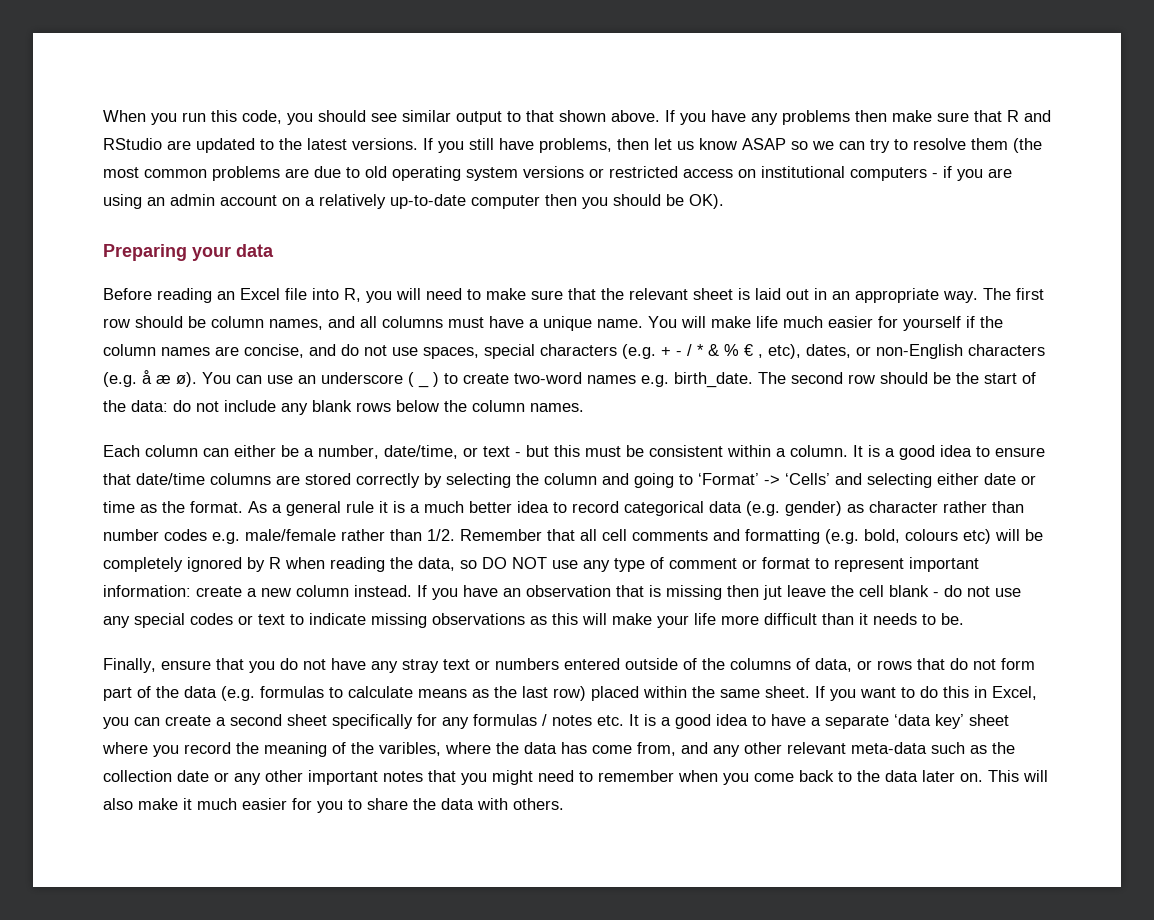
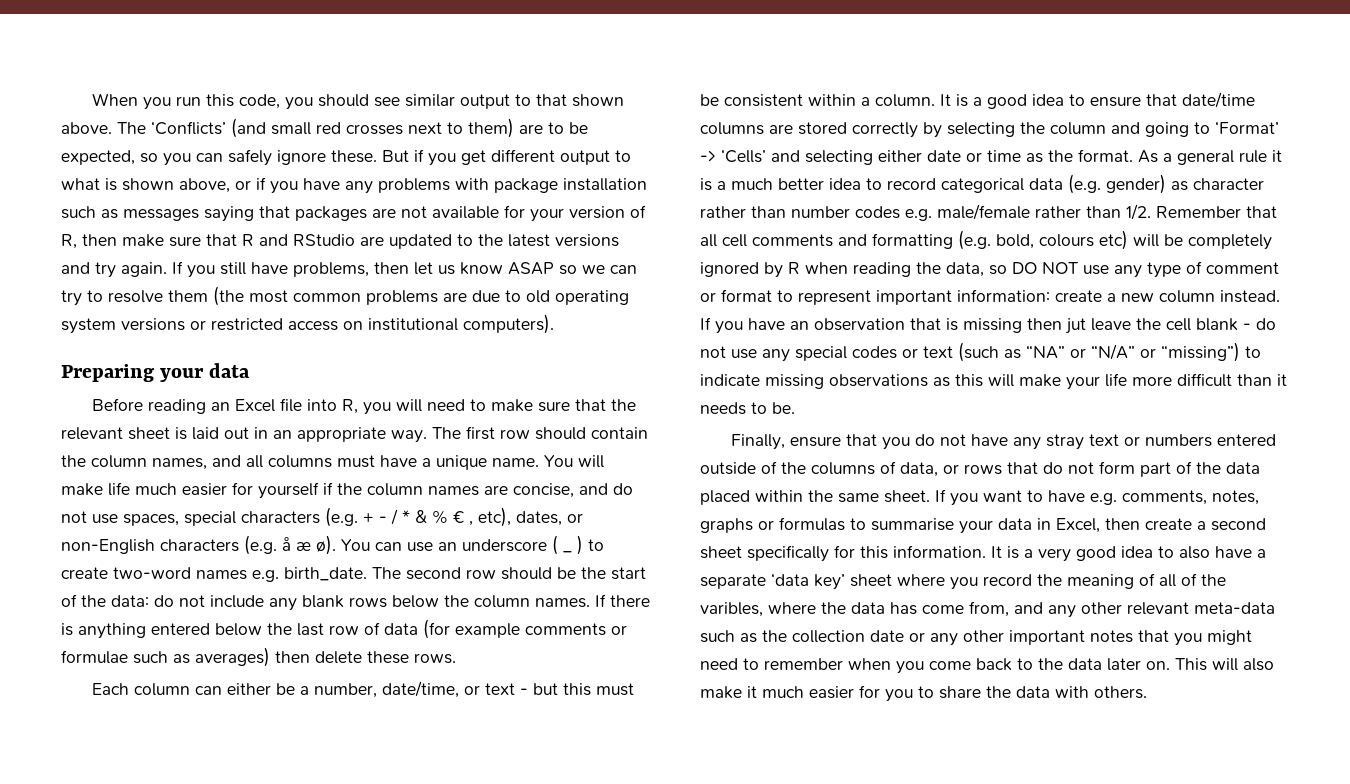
[665,110,850,125] If you have any problems -> [117,118,588,138] [61,149,631,166] [61,177,647,194] [61,205,646,222] [61,234,77,249] The ‘Conflicts’ (and small red crosses next to them) are to be expected, so you can safely ignore these. But if you get different output to what is shown above, or if you have any problems with package installation such as messages saying that packages are not available for your version of R,
[352,138,418,150] versions. -> [555,234,619,247] [61,262,167,278] versions and try again.
[850,166,1012,181] [103,194,724,209] computers - if you are using an admin account on a relatively up-to-date computer then you should be OK). -> [463,314,554,334] computers).
[188,316,206,328] be -> [591,427,648,439] [61,455,86,467] contain the
(584, 407) none -> [595,594,650,607] [61,619,627,639] [61,647,456,667] If there is anything entered below the last row of data (for example comments or formulae such as averages) then delete these rows.
(285, 619) none -> [958,342,1240,362] (such as “NA” or “N/A” or “missing”)
[221,686,586,701] (e.g. formulas to calculate means as the last row) -> (1260, 468) none
[920,686,1037,700] [103,717,160,729] do this in Excel, you can -> [1048,490,1259,505] [700,517,1140,534] have e.g. comments, notes, graphs or formulas to summarise your data in Excel, then
[442,714,766,729] any formulas / notes etc. It is a good idea to -> [860,545,1210,562] this information. It is a very good idea to also
(346, 748) none -> [1159,573,1197,587] all of

